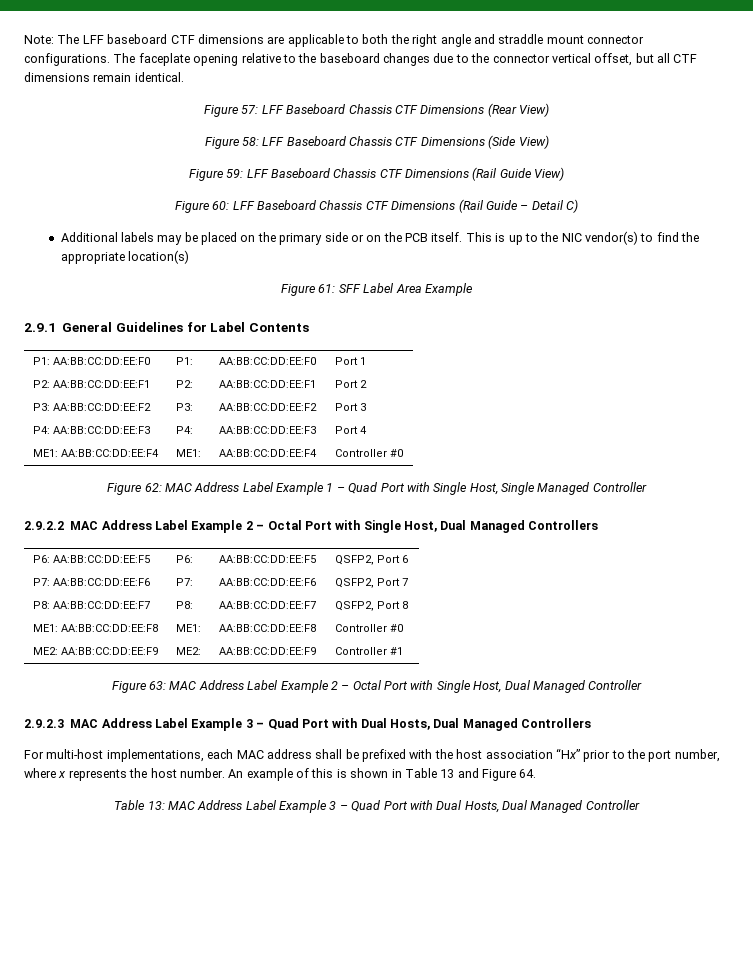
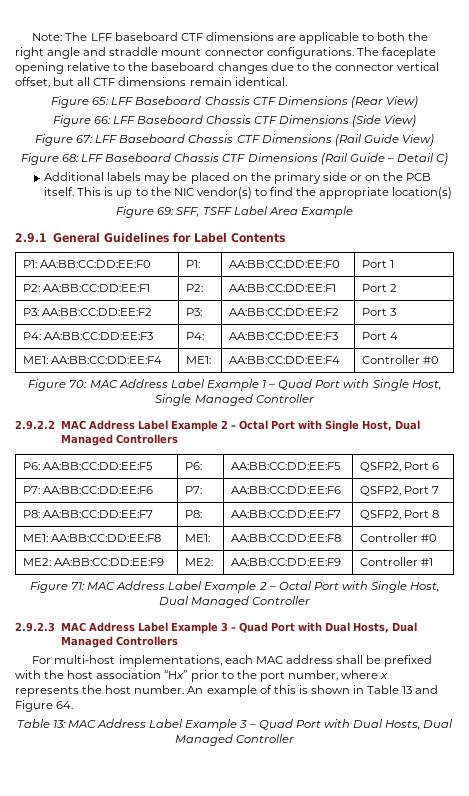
[241,105,259,114] 57: -> [92,97,110,105] 65:
[241,137,259,146] 58: -> [93,116,111,124] 66:
[226,169,244,178] 59: -> [76,135,94,143] 67:
[212,201,230,210] 60: -> [62,154,80,162] 68:
[318,284,361,293] 61: SFF -> [157,207,232,217] 69: SFF, TSFF
[144,483,162,492] 62: -> [69,380,88,388] 70:
[149,681,167,690] 63: -> [70,582,85,590] 71:

